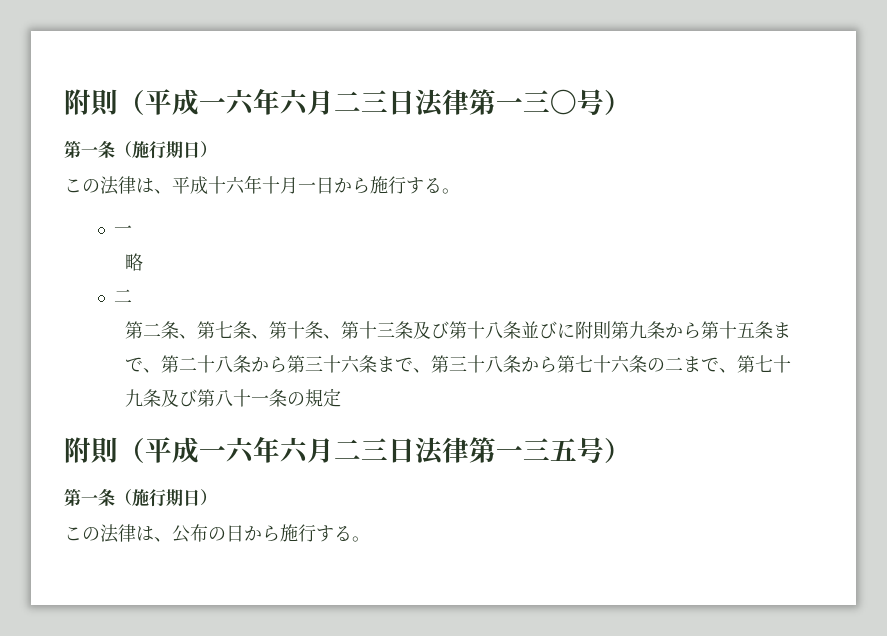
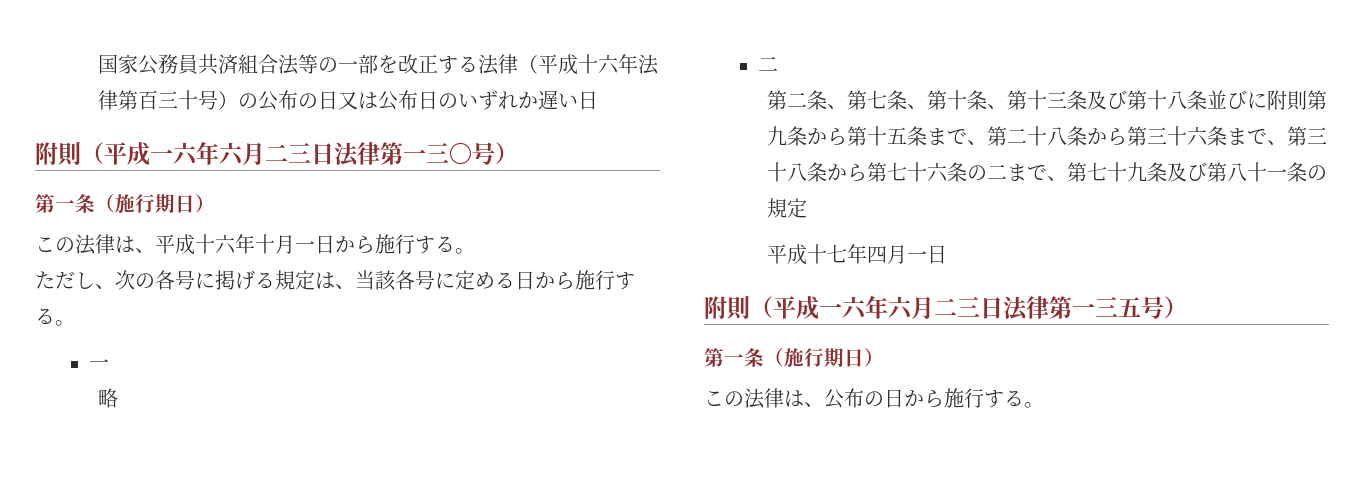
(64, 102) none -> [98,54,660,75] [98,90,599,111] 国家公務員共済組合法等の一部を改正する法律（平成十六年法律第百三十号）の公布の日又は公布日のいずれか遅い日 //
(460, 191) none -> [35,270,635,291] [35,308,75,326] // ただし、次の各号に掲げる規定は、当該各号に定める日から施行する。
(341, 397) none -> [767,244,948,265] // 平成十七年四月一日

